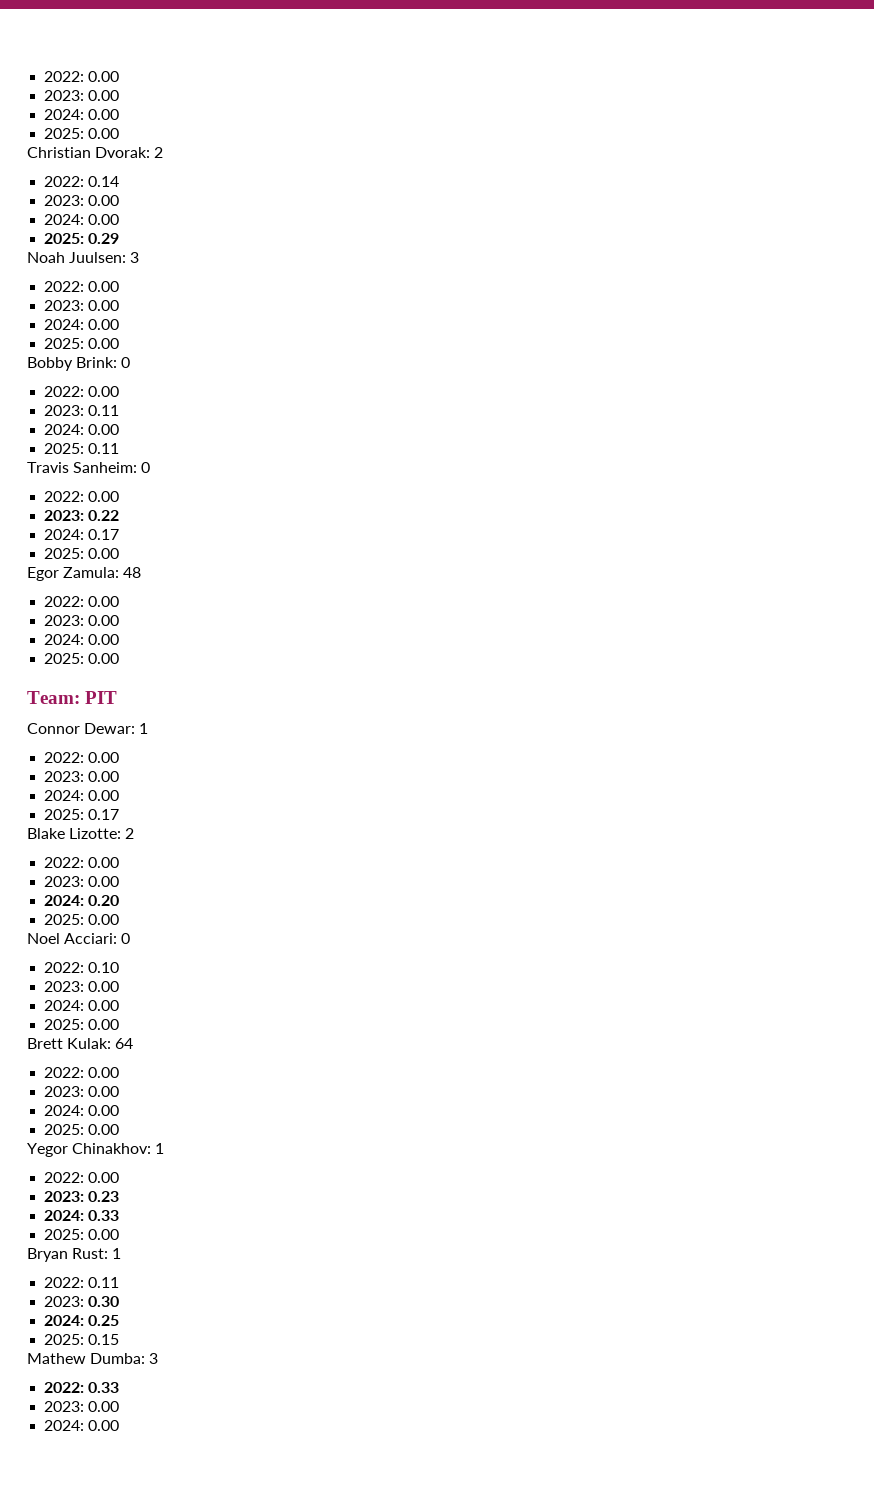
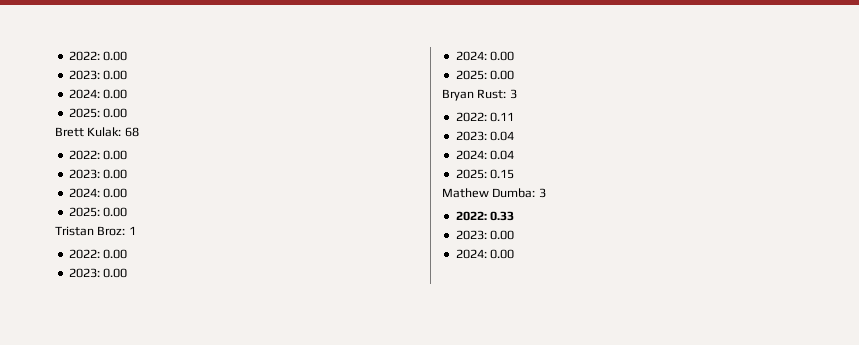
[44,71,120,82] [44,90,120,101] [44,109,120,120] [44,128,120,139] [27,147,164,158] [44,176,120,187] [44,195,120,206] [44,214,120,225] [44,233,120,244] [27,252,140,263] [44,281,120,292] [44,300,120,311] [44,319,120,330] [44,338,120,349] [27,357,131,371] [44,386,120,397] [44,405,120,416] [44,424,120,435] [44,443,120,454] [27,462,151,473] [44,491,120,502] [44,510,120,521] [44,529,120,540] [44,548,120,559] [27,567,142,581] [44,596,120,607] [44,615,120,626] [44,634,120,645] [44,653,120,664] [27,691,118,704] [27,723,149,734] [44,752,120,763] [44,771,120,782] [44,790,120,801] [44,809,120,820] [27,828,135,839] [44,857,120,868] [44,876,120,887] [44,895,120,906] [44,914,120,925] [27,933,131,944] [44,962,120,973] [44,981,120,992] [44,1000,120,1011] [44,1019,120,1030] [27,1038,134,1049] [44,1067,120,1078] [44,1086,120,1097] [44,1105,120,1116] [44,1124,120,1135] [27,1143,165,1157] [44,1172,120,1183] [44,1191,120,1202] [44,1210,120,1221] [44,1229,120,1240] 2022: 0.00 // 2023: 0.00 // 2024: 0.00 // 2025: 0.00 // Christian Dvorak: 2 // 2022: 0.14 // 2023: 0.00 // 2024: 0.00 // 2025: 0.29 // Noah Juulsen: 3 // 2022: 0.00 // 2023: 0.00 // 2024: 0.00 // 2025: 0.00 // Bobby Brink: 0 // 2022: 0.00 // 2023: 0.11 // 2024: 0.00 // 2025: 0.11 // Travis Sanheim: 0 // 2022: 0.00 // 2023: 0.22 // 2024: 0.17 // 2025: 0.00 // Egor Zamula: 48 // 2022: 0.00 // 2023: 0.00 // 2024: 0.00 // 2025: 0.00 // Team: PIT // Connor Dewar: 1 // 2022: 0.00 // 2023: 0.00 // 2024: 0.00 // 2025: 0.17 // Blake Lizotte: 2 // 2022: 0.00 // 2023: 0.00 // 2024: 0.20 // 2025: 0.00 // Noel Acciari: 0 // 2022: 0.10 // 2023: 0.00 // 2024: 0.00 // 2025: 0.00 // Brett Kulak: 64 // 2022: 0.00 // 2023: 0.00 // 2024: 0.00 // 2025: 0.00 // Yegor Chinakhov: 1 // 2022: 0.00 // 2023: 0.23 // 2024: 0.33 // 2025: 0.00 -> [68,51,128,61] [68,70,128,80] [68,89,128,99] [68,108,128,118] [55,127,139,137] [68,150,128,160] [68,169,128,179] [68,188,128,198] [68,207,128,217] [55,226,136,236] [68,249,128,259] [68,268,128,278] [455,51,515,61] [455,70,515,80] 2022: 0.00 // 2023: 0.00 // 2024: 0.00 // 2025: 0.00 // Brett Kulak: 68 // 2022: 0.00 // 2023: 0.00 // 2024: 0.00 // 2025: 0.00 // Tristan Broz: 1 // 2022: 0.00 // 2023: 0.00 // 2024: 0.00 // 2025: 0.00
[112,1248,122,1259] 1 -> [509,89,517,99] 3
[88,1296,120,1307] [44,1315,120,1326] 0.30 // 2024: 0.25 -> [490,131,515,141] [455,150,515,160] 0.04 // 2024: 0.04

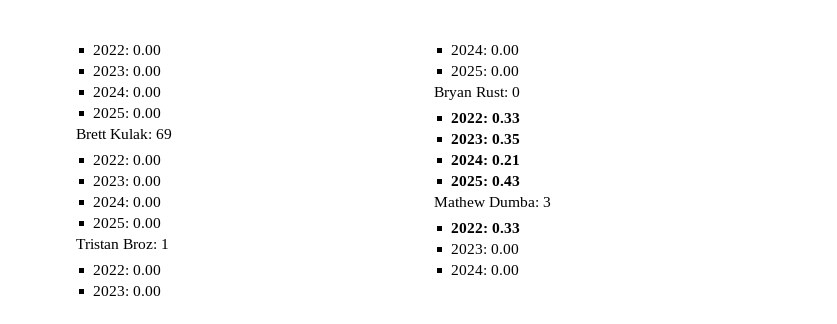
[124,127,139,137] 68 -> [156,129,173,139] 69
[509,89,517,99] [455,112,515,122] [455,131,515,141] [455,150,515,160] [455,169,515,179] 3 // 2022: 0.11 // 2023: 0.04 // 2024: 0.04 // 2025: 0.15 -> [512,87,521,97] [451,113,521,123] [451,134,521,144] [451,155,521,165] [451,176,521,186] 0 // 2022: 0.33 // 2023: 0.35 // 2024: 0.21 // 2025: 0.43

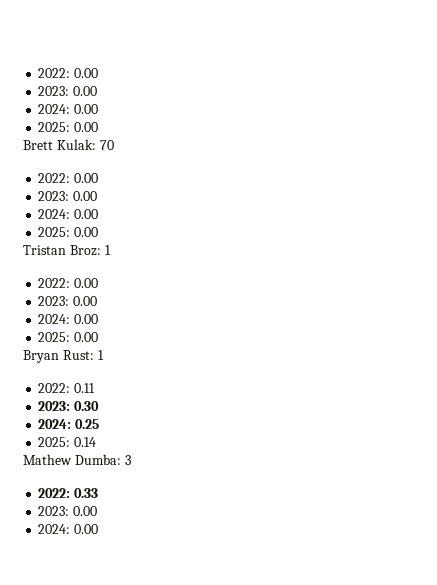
[156,129,173,139] 69 -> [99,140,114,150] 70
[512,87,521,97] [451,113,521,123] [451,134,521,144] [451,155,521,165] [451,176,521,186] 0 // 2022: 0.33 // 2023: 0.35 // 2024: 0.21 // 2025: 0.43 -> [97,350,104,360] [38,383,96,393] [38,401,100,411] [38,419,100,429] [38,437,97,447] 1 // 2022: 0.11 // 2023: 0.30 // 2024: 0.25 // 2025: 0.14

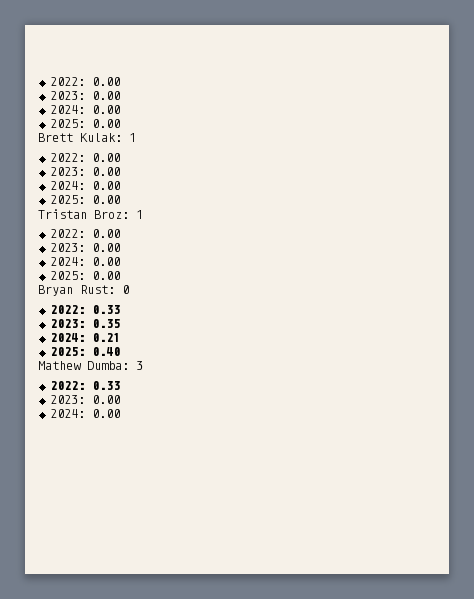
[99,140,114,150] 70 -> [129,133,136,142] 1
[97,350,104,360] [38,383,96,393] [38,401,100,411] [38,419,100,429] [38,437,97,447] 1 // 2022: 0.11 // 2023: 0.30 // 2024: 0.25 // 2025: 0.14 -> [122,285,129,294] [49,305,120,314] [49,319,120,328] [49,333,120,342] [49,347,120,356] 0 // 2022: 0.33 // 2023: 0.35 // 2024: 0.21 // 2025: 0.40

